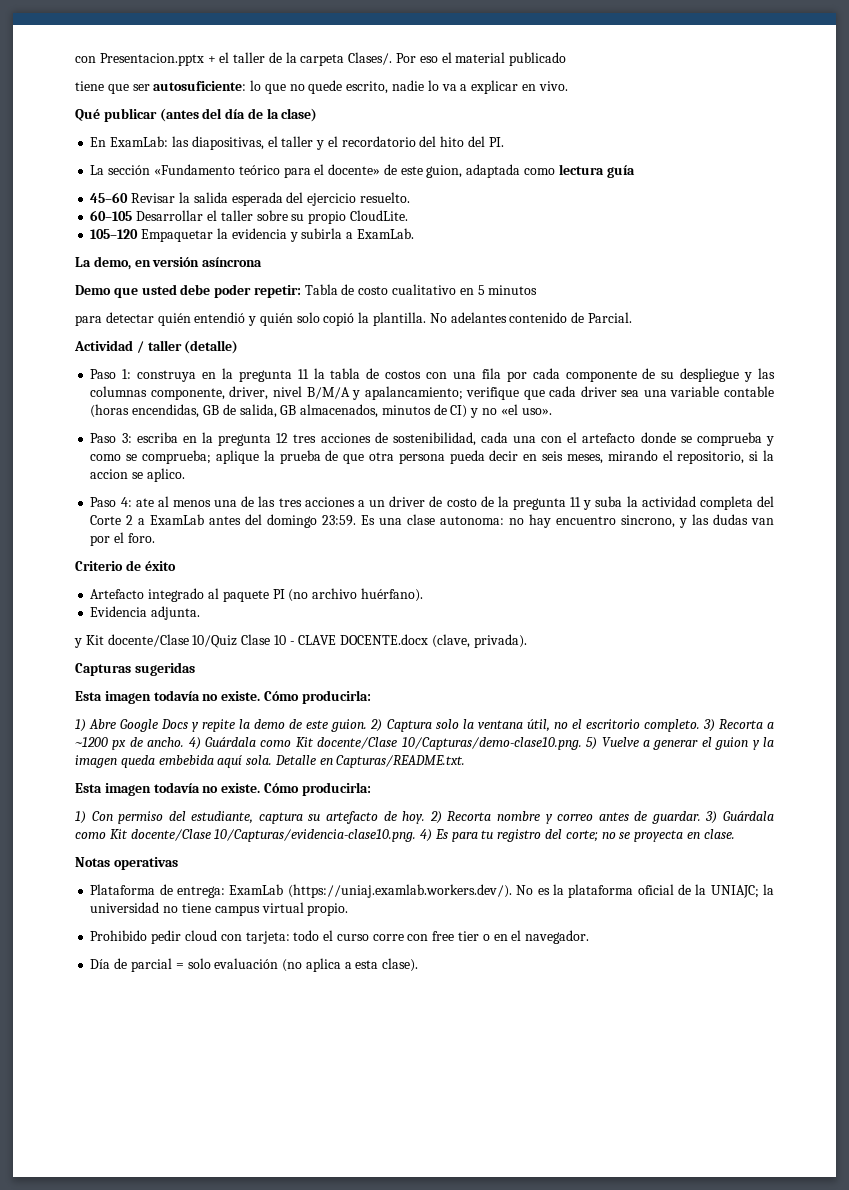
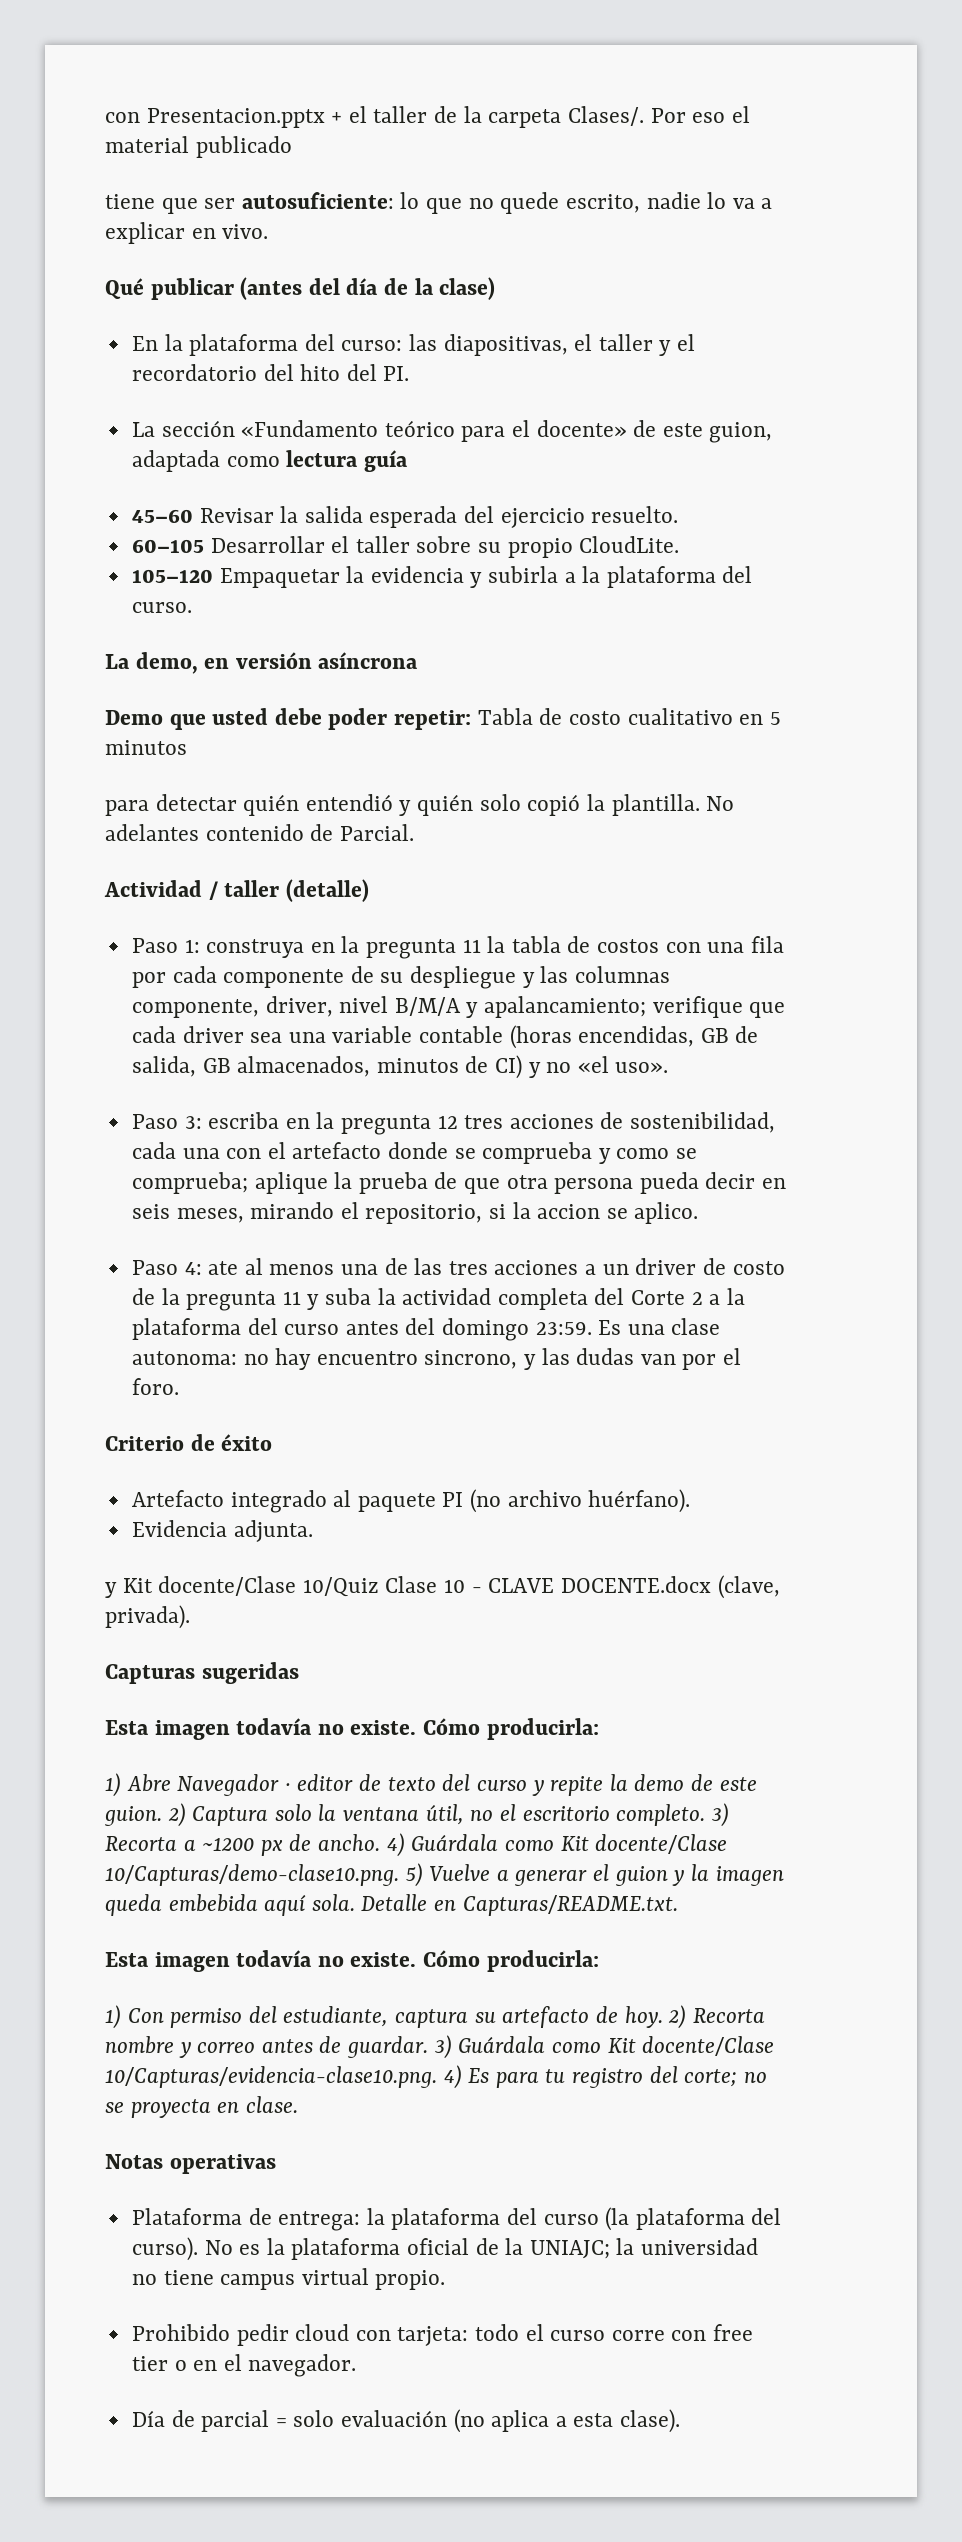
[110,136,169,147] ExamLab: -> [164,334,403,356] la plataforma del curso:
[356,228,414,239] ExamLab. -> [582,566,753,588] [131,602,192,613] la plataforma del curso.
[150,514,205,525] ExamLab -> [726,1288,745,1305] [131,1318,340,1340] la plataforma del curso
[120,719,189,732] Google Docs -> [177,1774,527,1796] Navegador · editor de texto del curso
[229,884,512,898] ExamLab (https://uniaj.examlab.workers.dev/). -> [366,2207,782,2231] [131,2237,198,2261] la plataforma del curso (la plataforma del curso).

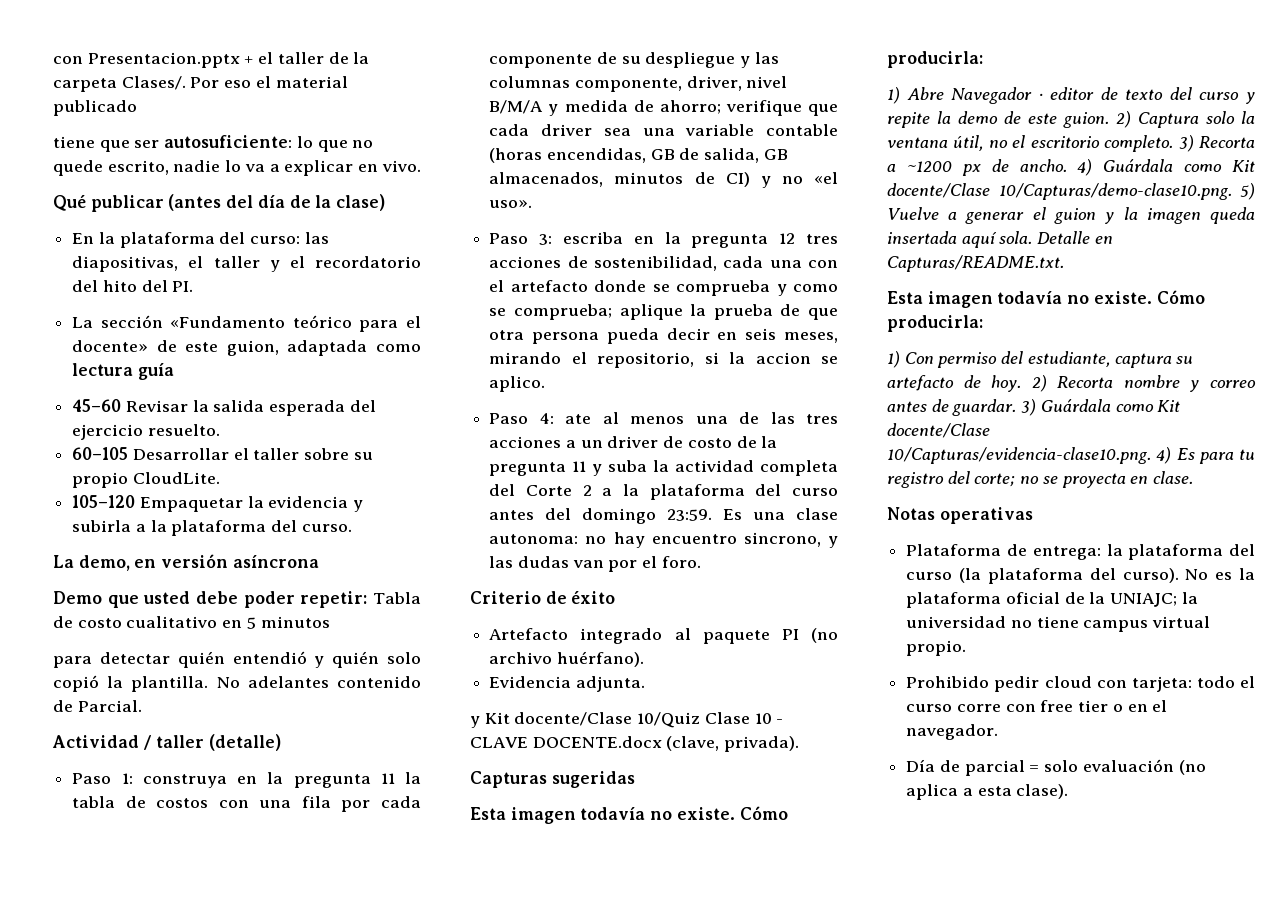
[484,996,647,1018] apalancamiento; -> [564,100,721,114] medida de ahorro;
[168,1894,258,1912] embebida -> [887,231,957,244] insertada

